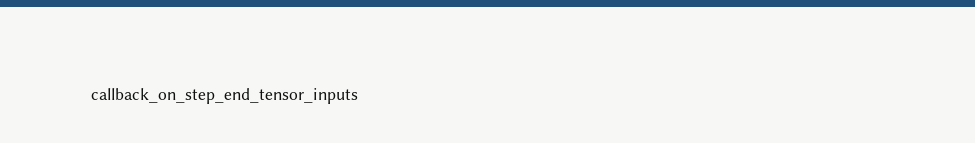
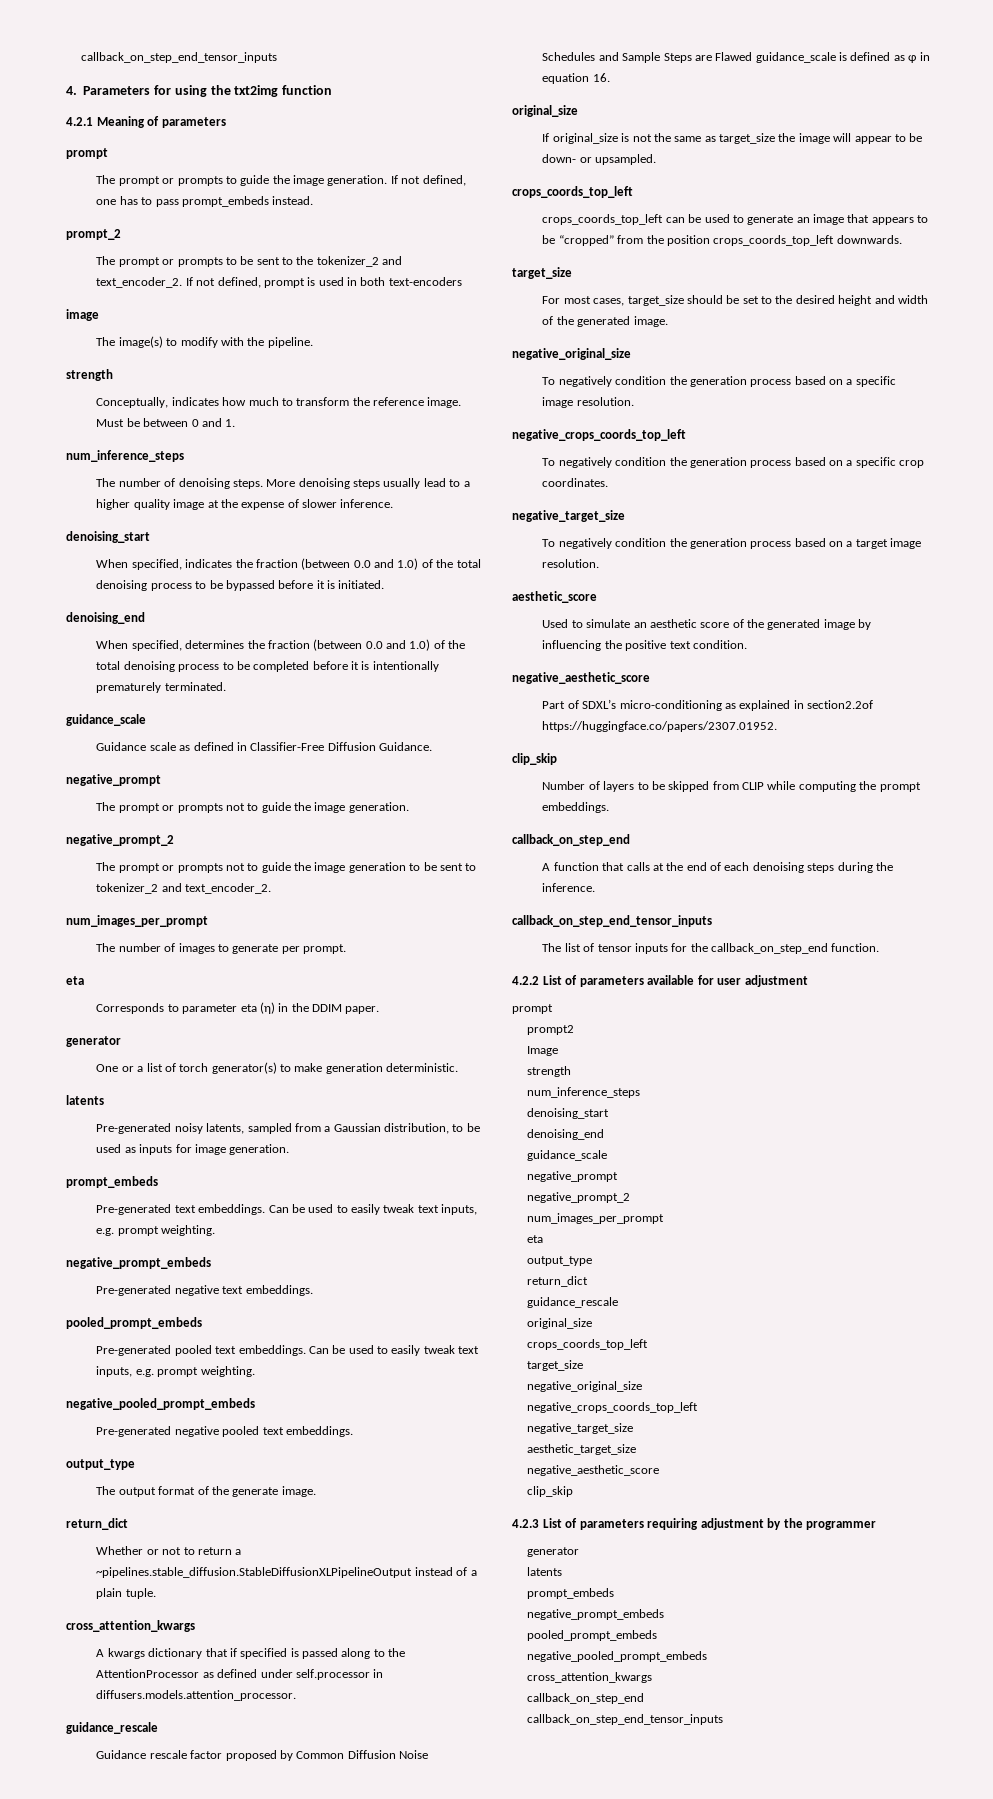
[90,88,358,104] callback_on_step_end_tensor_inputs -> [81,52,278,63] [66,85,333,97] [66,116,226,128] [66,148,108,159] [96,175,466,186] [96,196,314,207] [66,229,121,240] [96,256,403,267] [96,277,462,288] [66,309,99,321] [96,336,313,348] [66,369,113,381] [96,397,462,408] [96,418,236,427] [66,450,184,462] [96,478,470,489] [96,499,394,510] [66,531,150,543] [96,558,481,570] [96,580,385,591] [66,612,145,624] [96,639,466,651] [96,661,439,672] [96,682,226,693] [66,714,146,726] [96,742,433,751] [66,774,161,786] [96,802,409,813] [66,834,174,846] [96,862,477,873] [96,883,272,894] [66,915,208,927] [96,943,347,954] [66,976,84,985] [96,1002,380,1014] [66,1036,121,1047] [96,1062,459,1074] [66,1095,104,1105] [96,1123,480,1134] [96,1144,290,1155] [66,1176,158,1188] [96,1204,478,1215] [96,1225,216,1236] [66,1257,211,1269] [96,1285,313,1296] [66,1317,202,1329] [96,1345,480,1356] [96,1366,255,1377] [66,1398,255,1410] [96,1426,353,1437] [66,1459,135,1470] [96,1486,316,1497] [66,1518,128,1530] [96,1546,242,1555] [96,1567,477,1578] [96,1588,156,1599] [66,1620,195,1632] [96,1648,406,1659] [96,1669,384,1680] [96,1690,297,1701] [66,1722,158,1734] [96,1750,429,1761] [542,52,930,63] [542,73,610,84] [512,105,578,117] [542,133,923,144] [542,154,657,165] [512,186,633,198] [542,214,929,225] [542,235,902,246] [512,267,572,279] [542,295,928,306] [542,316,668,327] [512,348,631,360] [542,376,896,387] [542,397,634,408] [512,429,686,441] [542,457,925,468] [542,478,609,487] [512,510,625,522] [542,538,922,549] [542,559,600,568] [512,591,597,603] [542,619,872,630] [542,640,747,651] [512,672,650,684] [542,699,874,711] [542,721,778,732] [512,753,557,765] [542,781,921,792] [542,802,610,813] [512,834,630,846] [542,862,893,873] [542,883,596,892] [512,915,712,927] [542,943,880,954] [512,975,808,987] [512,1004,553,1014] [527,1025,575,1035] [527,1046,559,1056] [527,1066,572,1077] [527,1087,641,1098] [527,1108,610,1119] [527,1129,605,1140] [527,1150,608,1161] [527,1171,619,1182] [527,1192,631,1203] [527,1213,665,1224] [527,1235,544,1243] [527,1256,593,1266] [527,1276,589,1287] [527,1297,619,1308] [527,1318,593,1329] [527,1339,649,1350] [527,1360,584,1371] [527,1381,643,1392] [527,1402,699,1413] [527,1423,634,1434] [527,1444,637,1455] [527,1465,660,1476] [527,1486,574,1497] [512,1518,877,1530] [527,1547,580,1557] [527,1567,563,1576] [527,1588,615,1599] [527,1609,665,1620] [527,1630,658,1641] [527,1651,708,1662] [527,1672,653,1683] [527,1693,645,1704] [527,1714,724,1725] callback_on_step_end_tensor_inputs // 4. Parameters for using the txt2img function // 4.2.1 Meaning of parameters // prompt // The prompt or prompts to guide the image generation. If not defined, one has to pass prompt_embeds instead. // prompt_2 // The prompt or prompts to be sent to the tokenizer_2 and text_encoder_2. If not defined, prompt is used in both text-encoders // image // The image(s) to modify with the pipeline. // strength // Conceptually, indicates how much to transform the reference image. Must be between 0 and 1. // num_inference_steps // The number of denoising steps. More denoising steps usually lead to a higher quality image at the expense of slower inference. // denoising_start // When specified, indicates the fraction (between 0.0 and 1.0) of the total denoising process to be bypassed before it is initiated. // denoising_end // When specified, determines the fraction (between 0.0 and 1.0) of the total denoising process to be completed before it is intentionally prematurely terminated. // guidance_scale // Guidance scale as defined in Classifier-Free Diffusion Guidance. // negative_prompt // The prompt or prompts not to guide the image generation. // negative_prompt_2 // The prompt or prompts not to guide the image generation to be sent to tokenizer_2 and text_encoder_2. // num_images_per_prompt // The number of images to generate per prompt. // eta // Corresponds to parameter eta (η) in the DDIM paper. // generator // One or a list of torch generator(s) to make generation deterministic. // latents // Pre-generated noisy latents, sampled from a Gaussian distribution, to be used as inputs for image generation. // prompt_embeds // Pre-generated text embeddings. Can be used to easily tweak text inputs, e.g. prompt weighting. // negative_prompt_embeds // Pre-generated negative text embeddings. // pooled_prompt_embeds // Pre-generated pooled text embeddings. Can be used to easily tweak text inputs, e.g. prompt weighting. // negative_pooled_prompt_embeds // Pre-generated negative pooled text embeddings. // output_type // The output format of the generate image. // return_dict // Whether or not to return a ~pipelines.stable_diffusion.StableDiffusionXLPipelineOutput instead of a plain tuple. // cross_attention_kwargs // A kwargs dictionary that if specified is passed along to the AttentionProcessor as defined under self.processor in diffusers.models.attention_processor. // guidance_rescale // Guidance rescale factor proposed by Common Diffusion Noise Schedules and Sample Steps are Flawed guidance_scale is defined as φ in equation 16. // original_size // If original_size is not the same as target_size the image will appear to be down- or upsampled. // crops_coords_top_left // crops_coords_top_left can be used to generate an image that appears to be “cropped” from the position crops_coords_top_left downwards. // target_size // For most cases, target_size should be set to the desired height and width of the generated image. // negative_original_size // To negatively condition the generation process based on a specific image resolution. // negative_crops_coords_top_left // To negatively condition the generation process based on a specific crop coordinates. // negative_target_size // To negatively condition the generation process based on a target image resolution. // aesthetic_score // Used to simulate an aesthetic score of the generated image by influencing the positive text condition. // negative_aesthetic_score // Part of SDXL’s micro-conditioning as explained in section2.2of https://huggingface.co/papers/2307.01952. // clip_skip // Number of layers to be skipped from CLIP while computing the prompt embeddings. // callback_on_step_end // A function that calls at the end of each denoising steps during the inference. // callback_on_step_end_tensor_inputs // The list of tensor inputs for the callback_on_step_end function. // 4.2.2 List of parameters available for user adjustment // prompt // prompt2 // Image // strength // num_inference_steps // denoising_start // denoising_end // guidance_scale // negative_prompt // negative_prompt_2 // num_images_per_prompt // eta // output_type // return_dict // guidance_rescale // original_size // crops_coords_top_left // target_size // negative_original_size // negative_crops_coords_top_left // negative_target_size // aesthetic_target_size // negative_aesthetic_score // clip_skip // 4.2.3 List of parameters requiring adjustment by the programmer // generator // latents // prompt_embeds // negative_prompt_embeds // pooled_prompt_embeds // negative_pooled_prompt_embeds // cross_attention_kwargs // callback_on_step_end // callback_on_step_end_tensor_inputs

